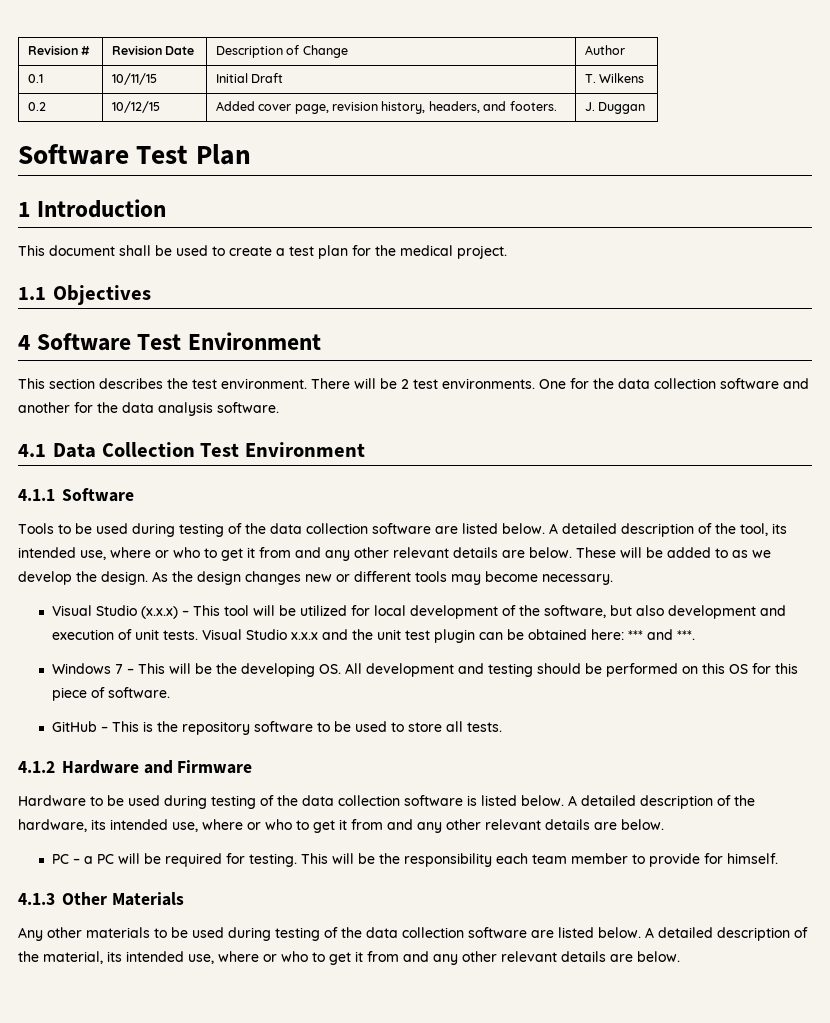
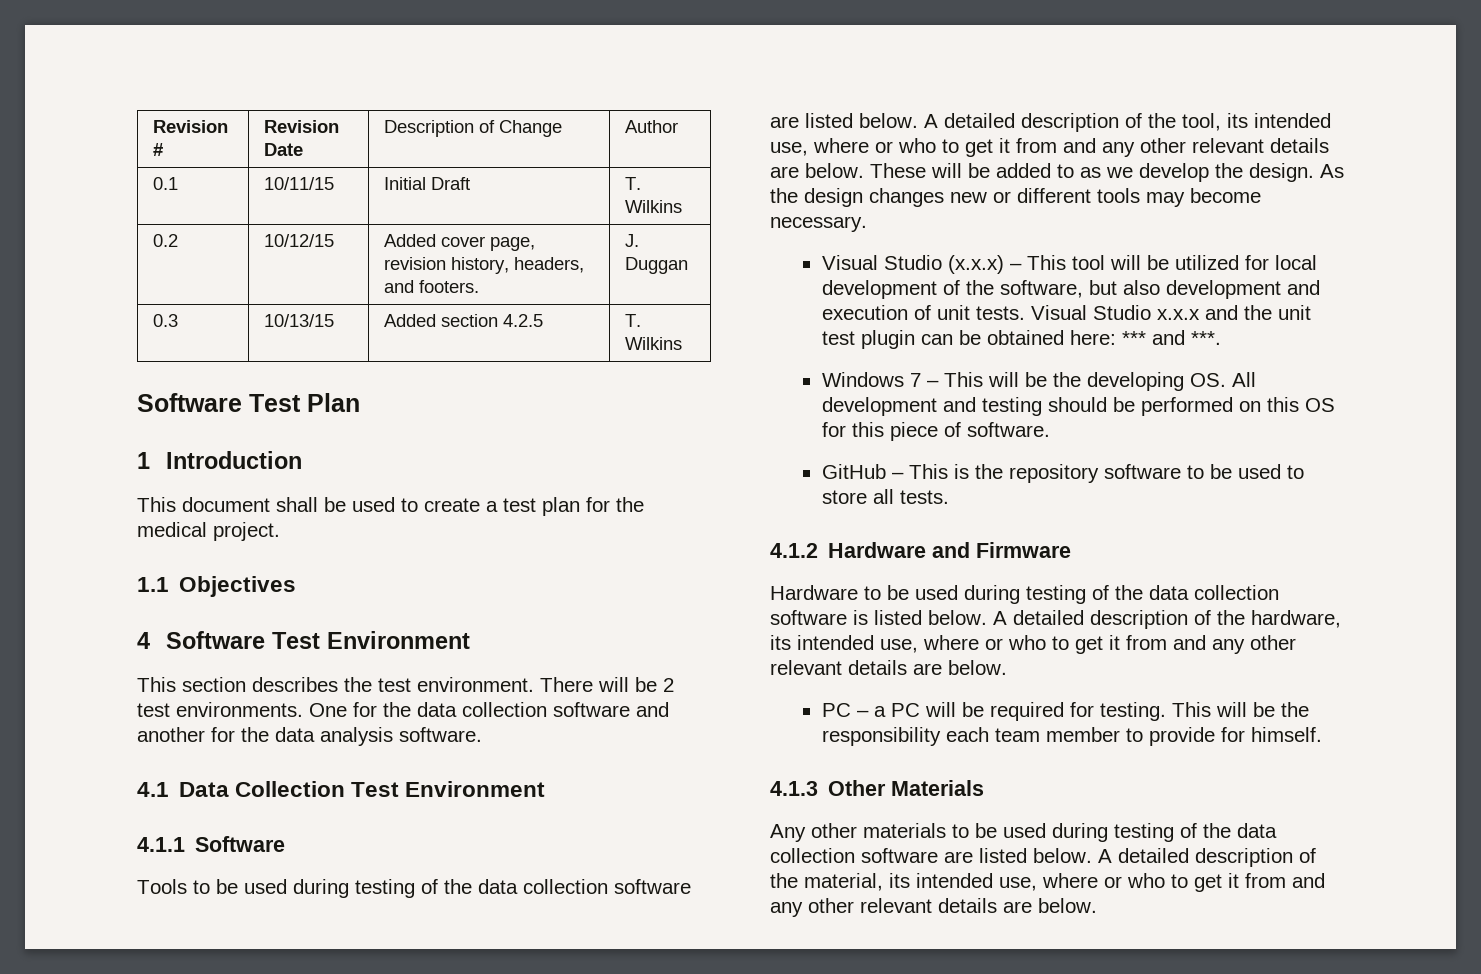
[599,73,645,83] Wilkens -> [624,200,682,213] Wilkins
(646, 108) none -> [152,314,178,327] [263,314,334,327] [383,314,543,327] [624,314,641,327] [624,337,682,350] // 0.3 | 10/13/15 | Added section 4.2.5 | T. Wilkins

